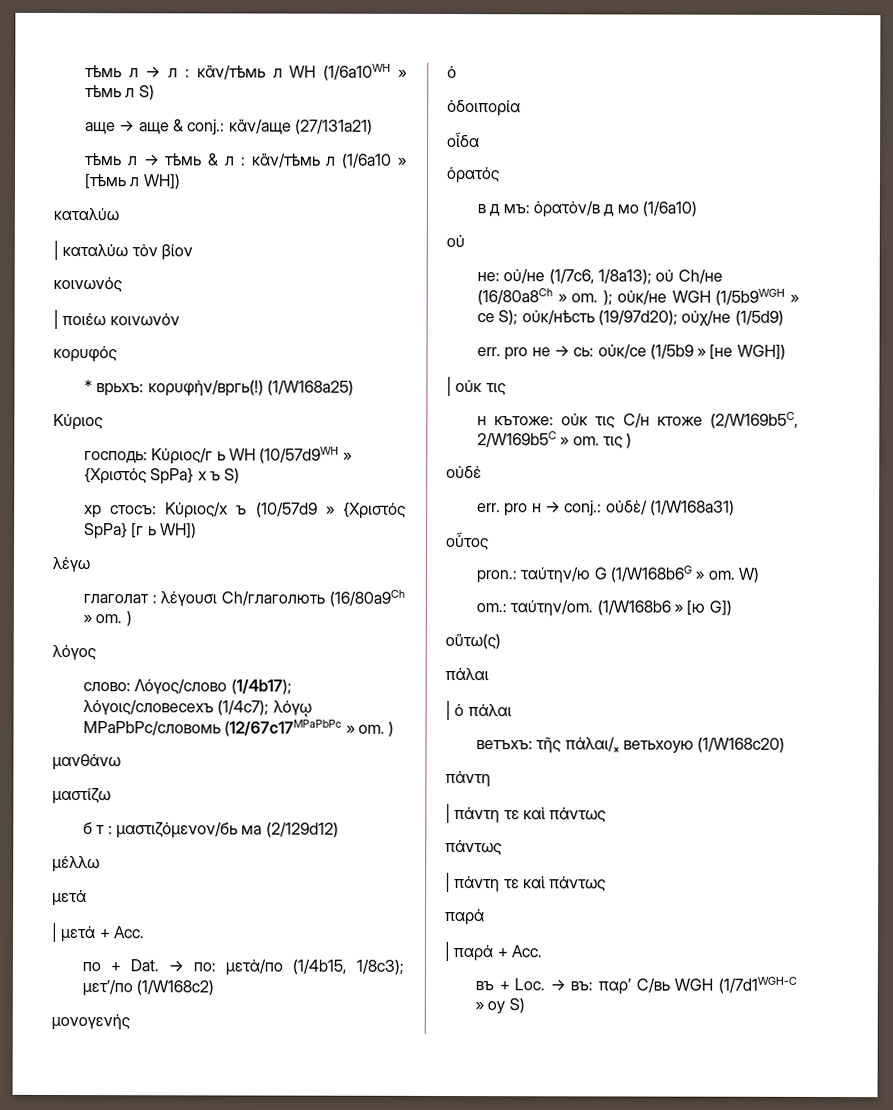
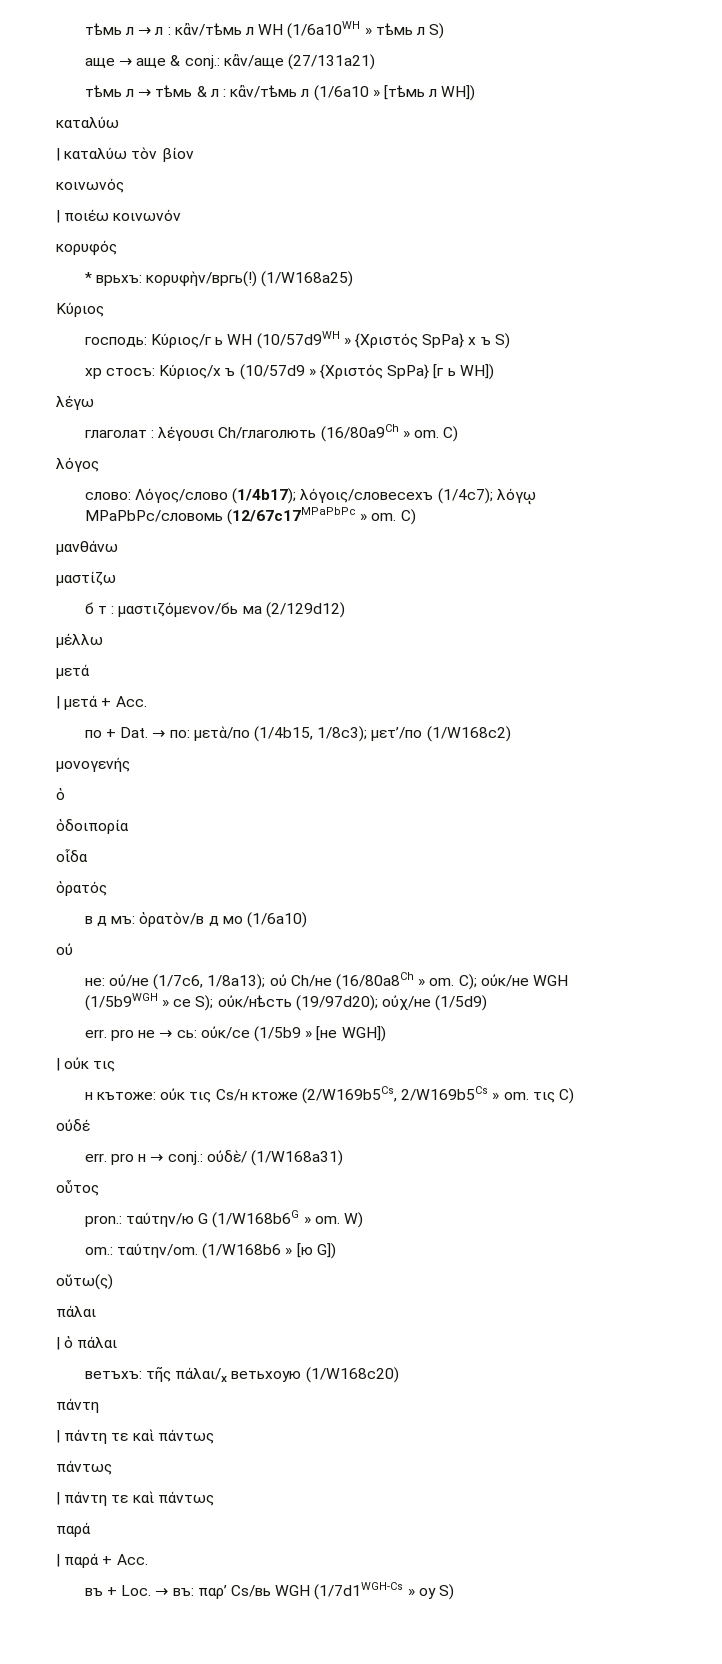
[125,611,132,627] ) -> [443,426,459,442] C)
[388,721,395,737] ) -> [400,509,416,525] C)
[602,290,613,306] ); -> [458,974,477,990] C);
[622,411,799,429] [476,431,557,448] C/н ктоже (2/W169b5C, 2/W169b5C -> [215,1086,489,1104] Cs/н ктоже (2/W169b5Cs, 2/W169b5Cs
[626,433,633,449] ) -> [558,1088,574,1104] C)
[635,976,797,994] C/вь WGH (1/7d1WGH-C -> [230,1582,404,1600] Cs/вь WGH (1/7d1WGH-Cs

